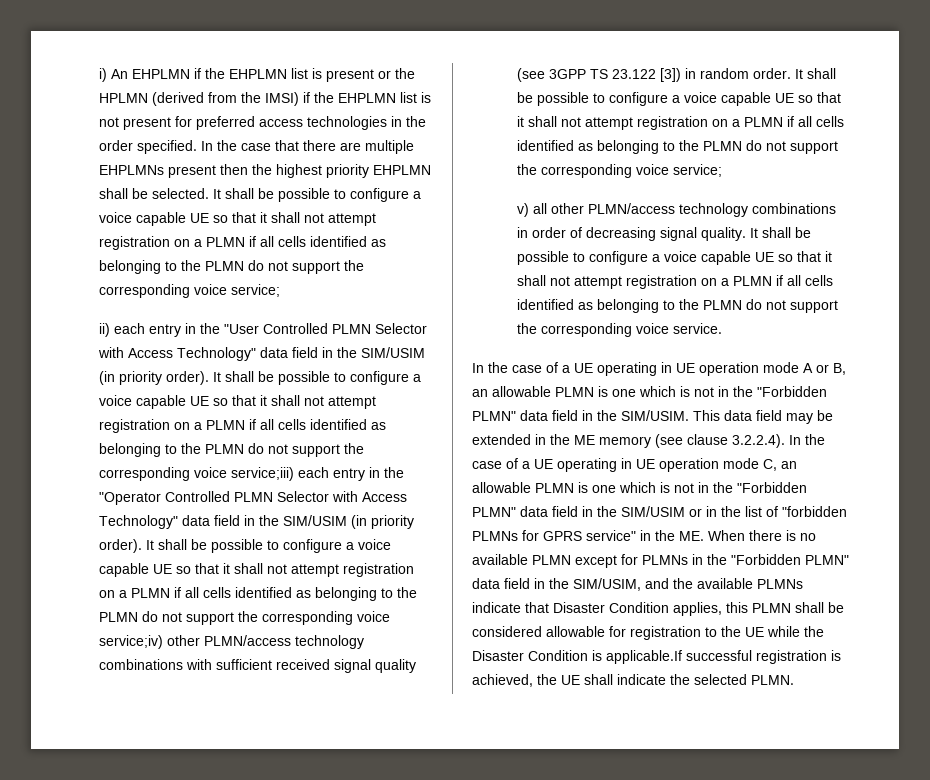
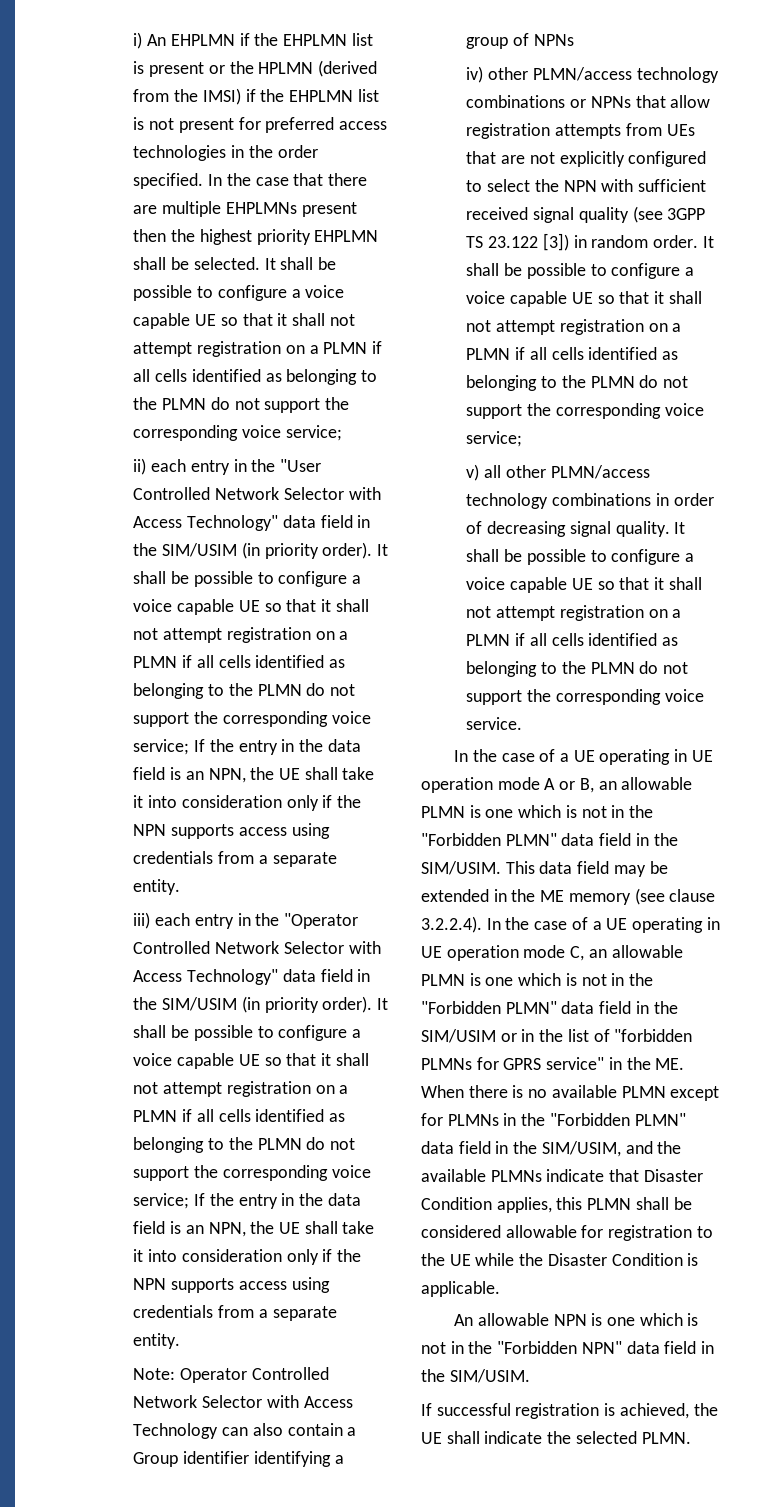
[332,324,372,334] PLMN -> [215,487,280,500] Network
[231,467,295,481] service;iii) -> [133,739,361,755] [133,767,375,783] [133,795,361,811] [133,823,330,839] [133,851,337,867] [133,879,181,895] [133,912,151,929] service; If the entry in the data field is an NPN, the UE shall take it into consideration only if the NPN supports access using credentials from a separate entity. // iii)
[234,492,274,502] PLMN -> [215,941,280,954] Network
[99,635,365,649] [99,659,184,670] service;iv) other PLMN/access technology combinations -> [133,1193,361,1209] [133,1221,375,1237] [133,1249,361,1265] [133,1277,330,1293] [133,1305,337,1321] [133,1333,181,1349] [133,1367,329,1383] [133,1395,353,1408] [133,1423,357,1439] [133,1451,344,1467] [466,33,574,49] [466,66,719,83] [466,95,711,108] [466,123,695,139] [466,151,707,167] [466,179,597,192] service; If the entry in the data field is an NPN, the UE shall take it into consideration only if the NPN supports access using credentials from a separate entity. // Note: Operator Controlled Network Selector with Access Technology can also contain a Group identifier identifying a group of NPNs // iv) other PLMN/access technology combinations or NPNs that allow registration attempts from UEs that are not explicitly configured to select the NPN
[606,650,682,664] applicable.If -> [421,1281,500,1297] [454,1313,699,1326] [421,1341,715,1354] [421,1369,530,1383] [421,1403,432,1416] applicable. // An allowable NPN is one which is not in the "Forbidden NPN" data field in the SIM/USIM. // If

